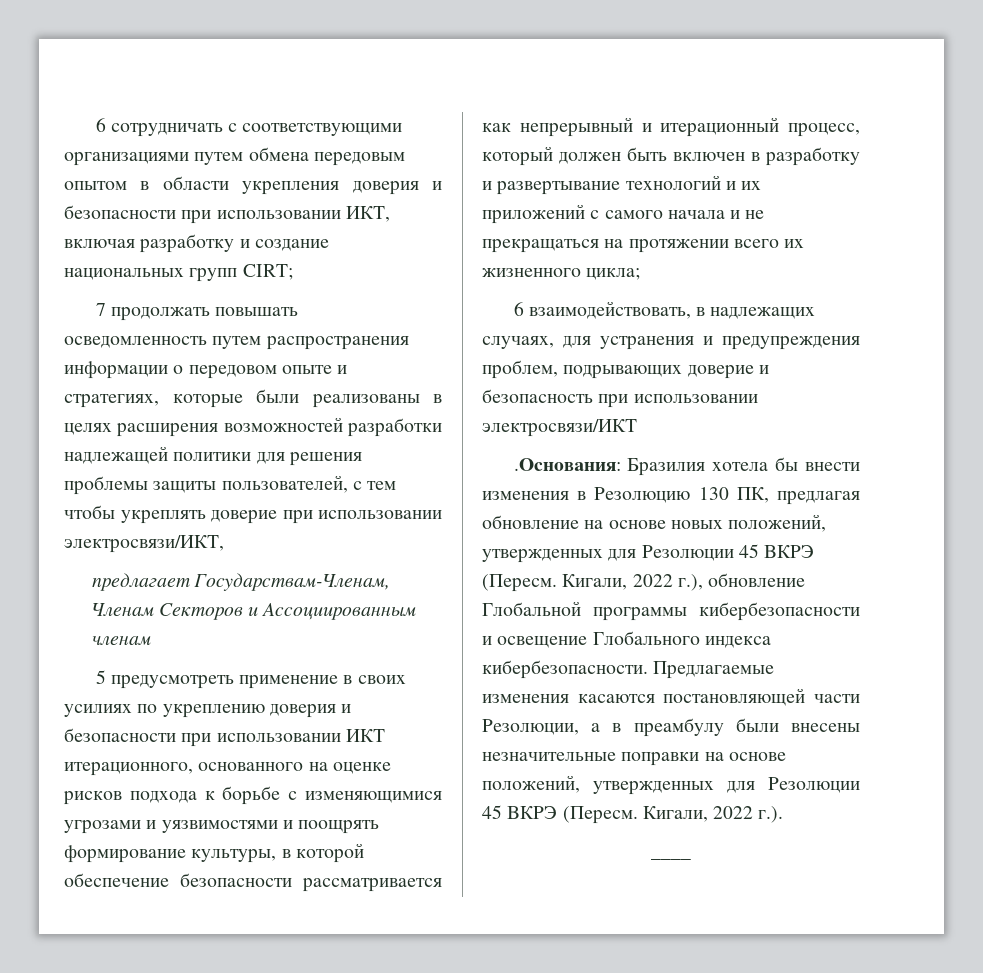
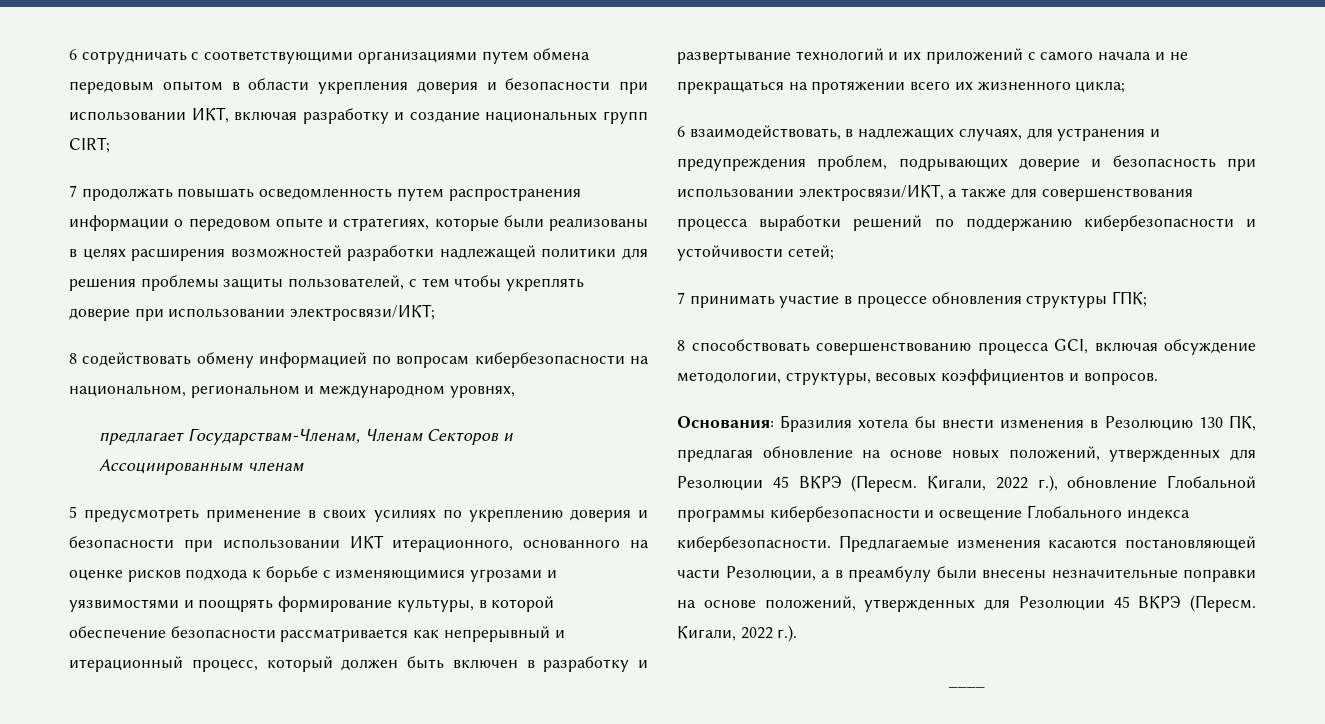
[64,535,224,553] электросвязи/ИКТ, -> [290,304,436,321] [69,352,650,368] [69,385,515,398] электросвязи/ИКТ; // 8 содействовать обмену информацией по вопросам кибербезопасности на национальном, региональном и международном уровнях,
[482,419,637,437] [513,458,621,471] электросвязи/ИКТ // .Основания: -> [798,184,1193,201] [677,215,1256,231] [677,245,834,261] [677,291,1148,308] [677,339,1256,355] [677,369,1158,385] [677,416,774,429] электросвязи/ИКТ, а также для совершенствования процесса выработки решений по поддержанию кибербезопасности и устойчивости сетей; // 7 принимать участие в процессе обновления структуры ГПК; // 8 способствовать совершенствованию процесса GCI, включая обсуждение методологии, структуры, весовых коэффициентов и вопросов. // Основания:

